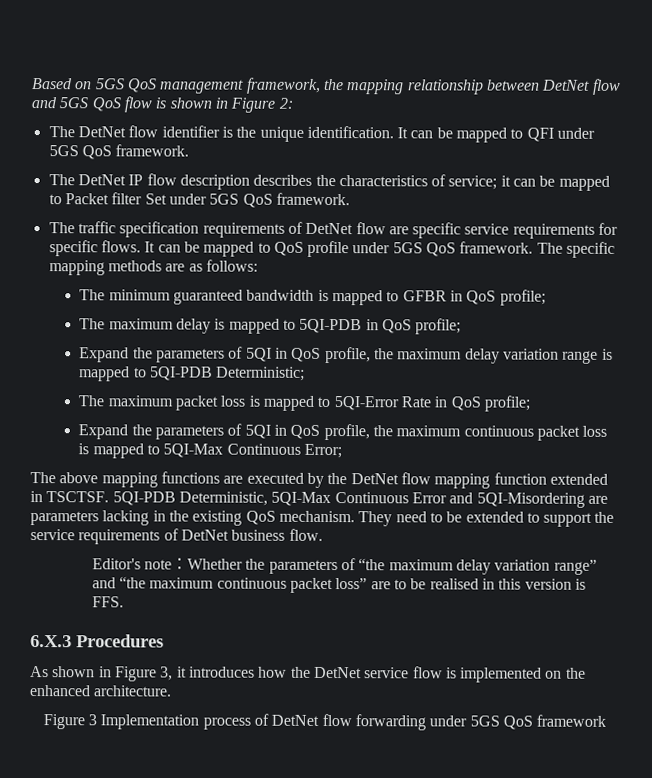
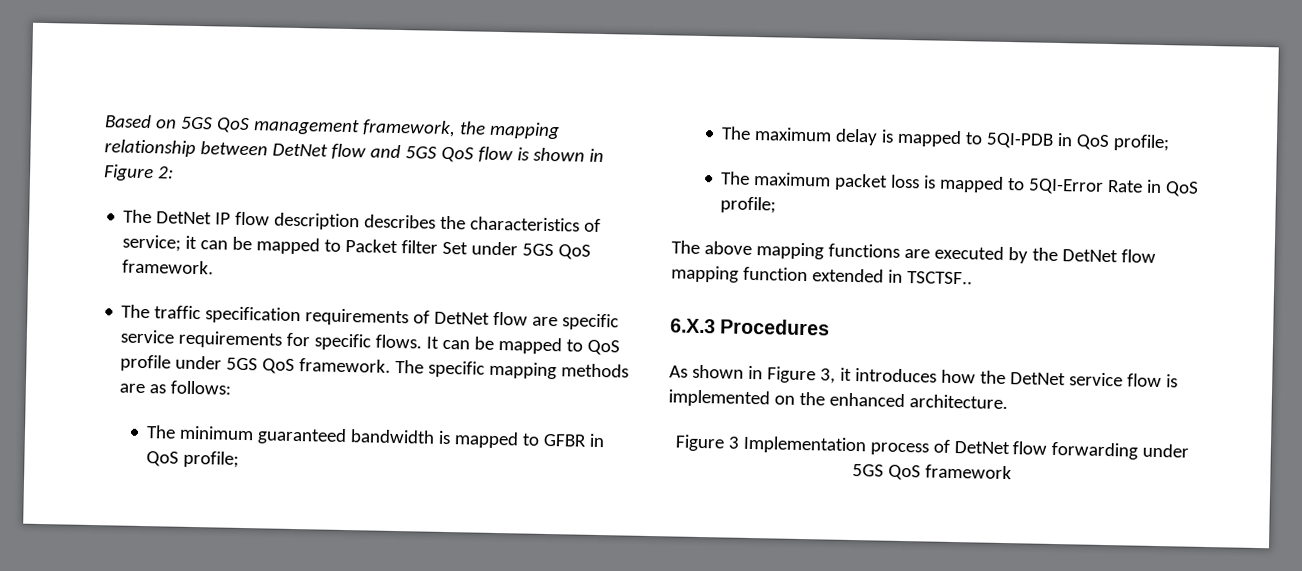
[48,125,596,143] [48,144,190,160] // The DetNet flow identifier is the unique identification. It can be mapped to QFI under 5GS QoS framework. -> (174, 172) none
[79,346,613,364] [79,366,306,382] // Expand the parameters of 5QI in QoS profile, the maximum delay variation range is mapped to 5QI-PDB Deterministic; -> (1171, 143) none
[78,423,608,441] [78,443,343,459] // Expand the parameters of 5QI in QoS profile, the maximum continuous packet loss is mapped to 5QI-Max Continuous Error; -> (777, 205) none
[46,491,608,508] [30,510,615,527] [30,528,323,545] [91,557,597,575] [91,576,586,594] [91,596,124,608] TSCTSF. 5QI-PDB Deterministic, 5QI-Max Continuous Error and 5QI-Misordering are parameters lacking in the existing QoS mechanism. They need to be extended to support the service requirements of DetNet business flow. // Editor's note：Whether the parameters of “the maximum delay variation range” and “the maximum continuous packet loss” are to be realised in this version is FFS. -> [906,271,973,285] TSCTSF..

